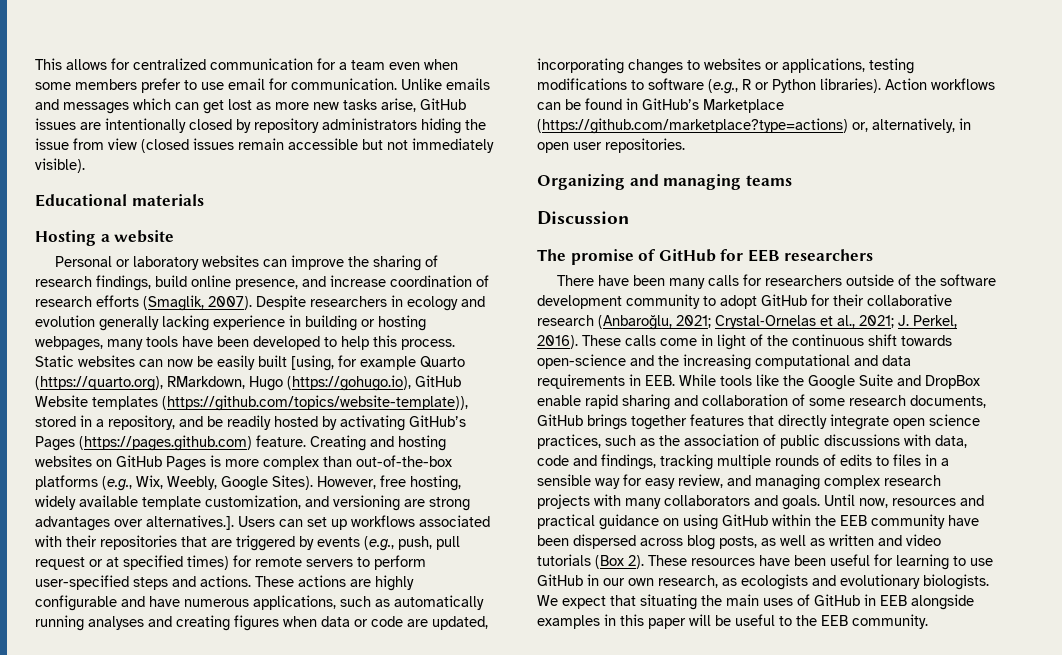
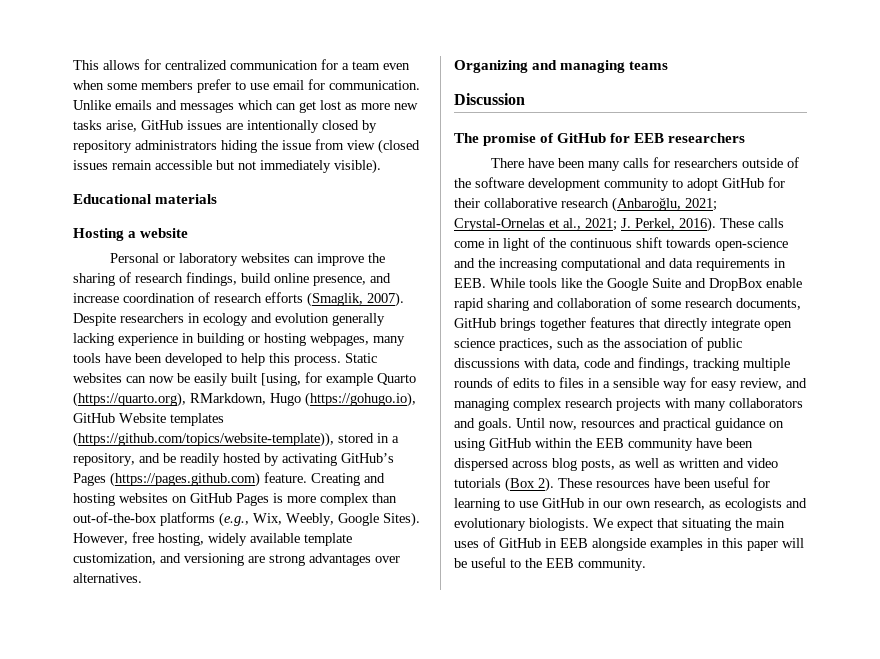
[146,515,490,530] [35,535,460,551] [35,555,426,570] [35,575,414,591] [35,595,484,611] [35,615,488,631] [537,58,914,74] [537,78,995,94] [537,98,784,113] [537,118,971,134] [537,138,685,153] alternatives.]. Users can set up workflows associated with their repositories that are triggered by events (e.g., push, pull request or at specified times) for remote servers to perform user-specified steps and actions. These actions are highly configurable and have numerous applications, such as automatically running analyses and creating figures when data or code are updated, incorporating changes to websites or applications, testing modifications to software (e.g., R or Python libraries). Action workflows can be found in GitHub’s Marketplace (https://github.com/marketplace?type=actions) or, alternatively, in open user repositories. -> [73,573,142,583] alternatives.

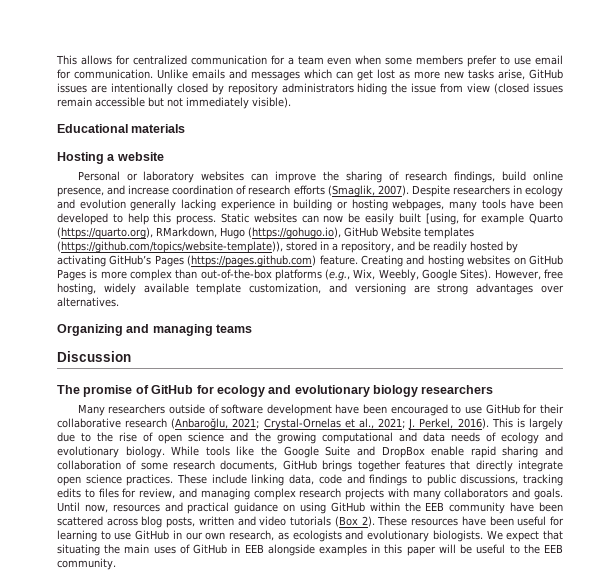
[634,133,746,143] [490,157,670,171] EEB researchers // There have been many calls for -> [216,385,494,397] [77,404,105,416] ecology and evolutionary biology researchers // Many
[454,178,471,188] the -> (219, 409) none
[604,178,718,191] community to adopt -> [335,404,483,416] have been encouraged to use
[720,218,784,228] [454,237,788,251] These calls come in light of the continuous shift towards open-science -> [491,418,563,430] [57,432,225,444] This is largely due to the rise of open science
[499,258,557,271] increasing -> [276,432,316,444] growing
[696,258,786,271] [454,278,486,288] requirements in EEB. -> [450,432,563,444] [57,446,165,458] needs of ecology and evolutionary biology.
[499,337,742,351] [454,357,790,371] [454,377,737,391] practices, such as the association of public discussions with data, code and findings, tracking multiple rounds of edits to files in a sensible way for easy -> [126,474,563,486] [57,488,137,498] practices. These include linking data, code and findings to public discussions, tracking edits to files for
[454,458,509,471] dispersed -> [57,516,103,526] scattered
[619,458,675,468] as well as -> (196, 522) none

